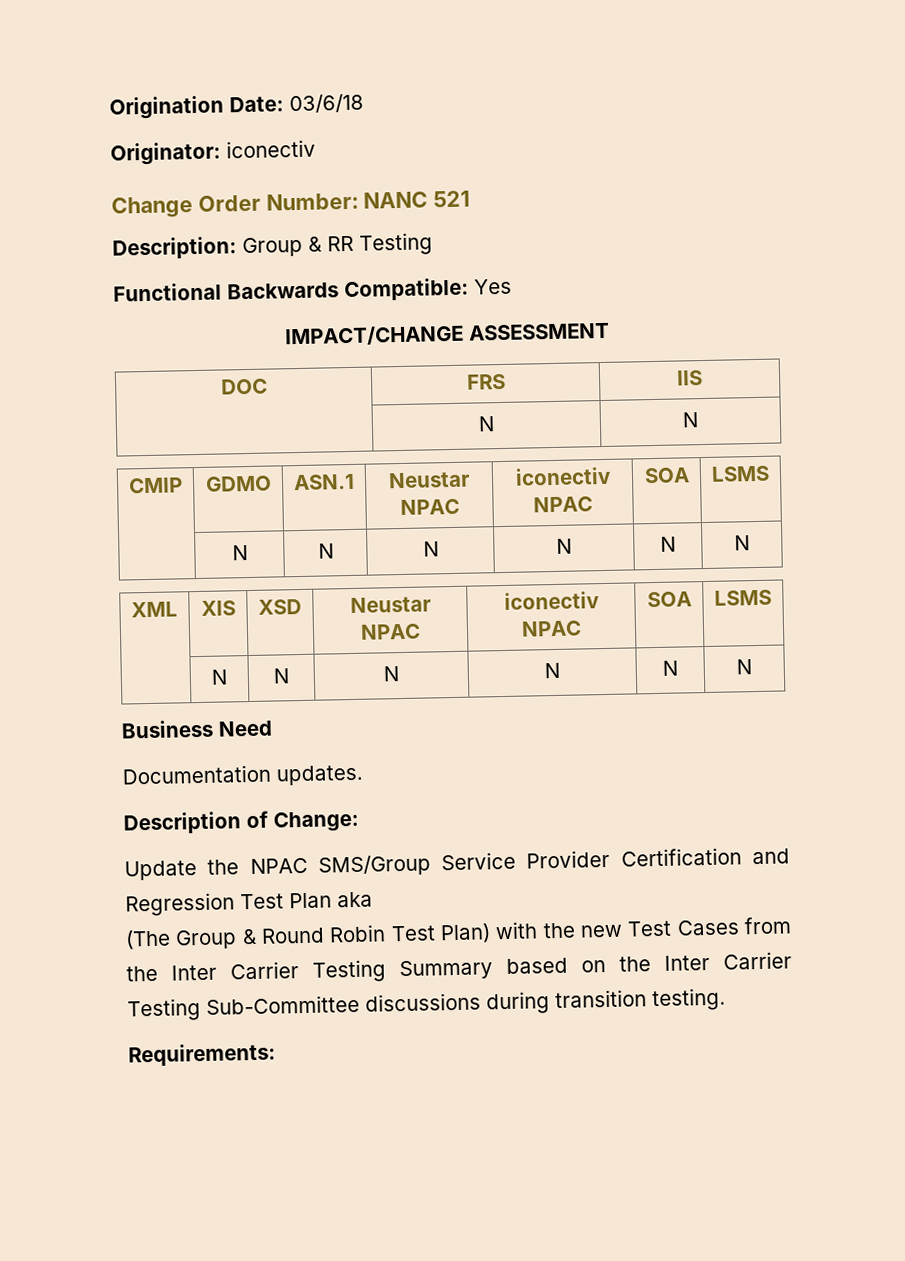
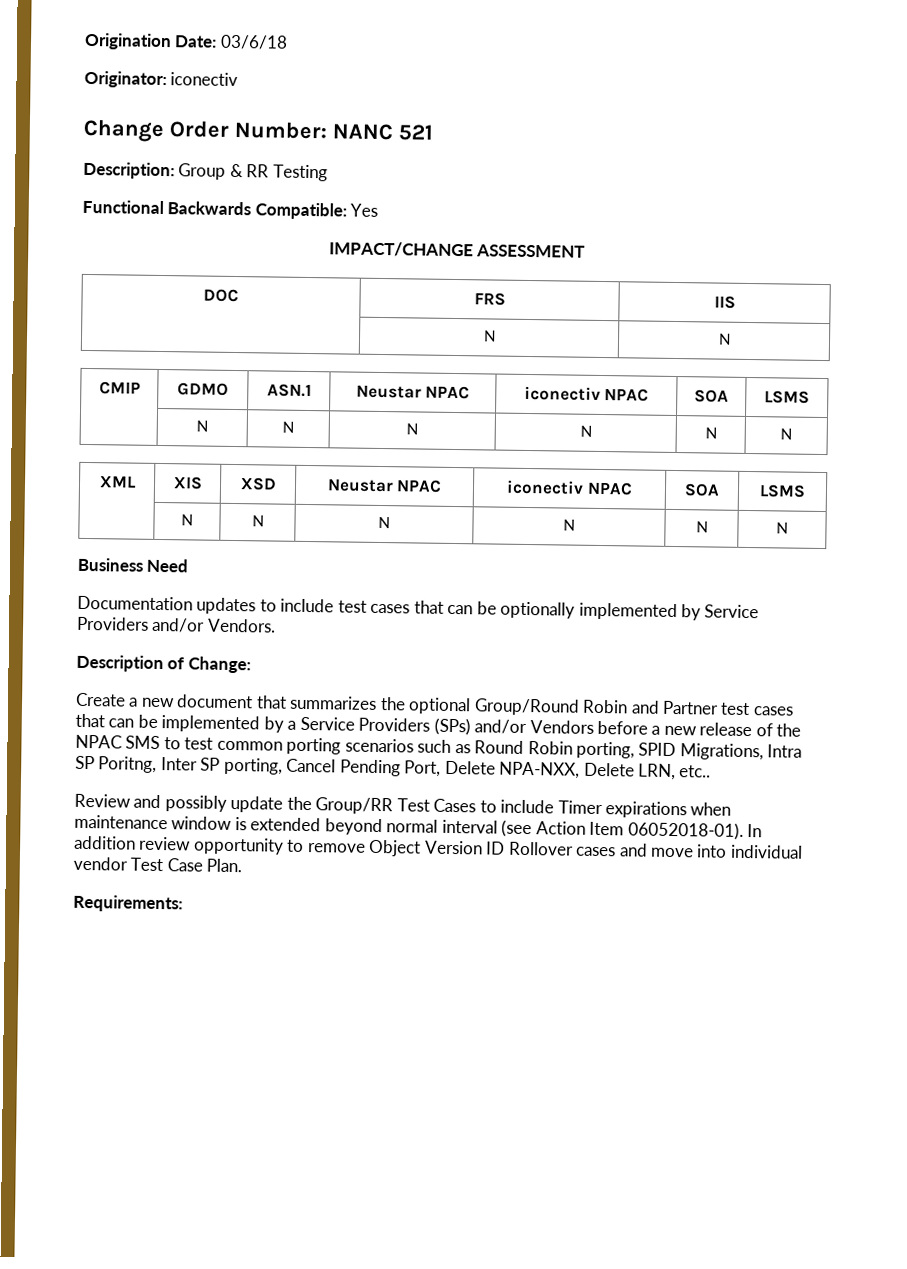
[276,764,364,786] [123,810,359,835] [124,847,790,881] [125,891,373,917] [125,916,792,950] [126,951,792,983] [127,987,726,1022] updates. // Description of Change: // Update the NPAC SMS/Group Service Provider Certification and Regression Test Plan aka // (The Group & Round Robin Test Plan) with the new Test Cases from the Inter Carrier Testing Summary based on the Inter Carrier Testing Sub-Committee discussions during transition testing. -> [196,597,760,621] [77,616,276,633] [76,654,251,674] [75,692,794,716] [75,713,802,737] [75,734,803,761] [75,755,712,781] [74,793,732,819] [74,814,763,840] [74,835,803,859] [73,856,243,873] updates to include test cases that can be optionally implemented by Service Providers and/or Vendors. // Description of Change: // Create a new document that summarizes the optional Group/Round Robin and Partner test cases that can be implemented by a Service Providers (SPs) and/or Vendors before a new release of the NPAC SMS to test common porting scenarios such as Round Robin porting, SPID Migrations, Intra SP Poritng, Inter SP porting, Cancel Pending Port, Delete NPA-NXX, Delete LRN, etc.. // Review and possibly update the Group/RR Test Cases to include Timer expirations when maintenance window is extended beyond normal interval (see Action Item 06052018-01). In addition review opportunity to remove Object Version ID Rollover cases and move into individual vendor Test Case Plan.

